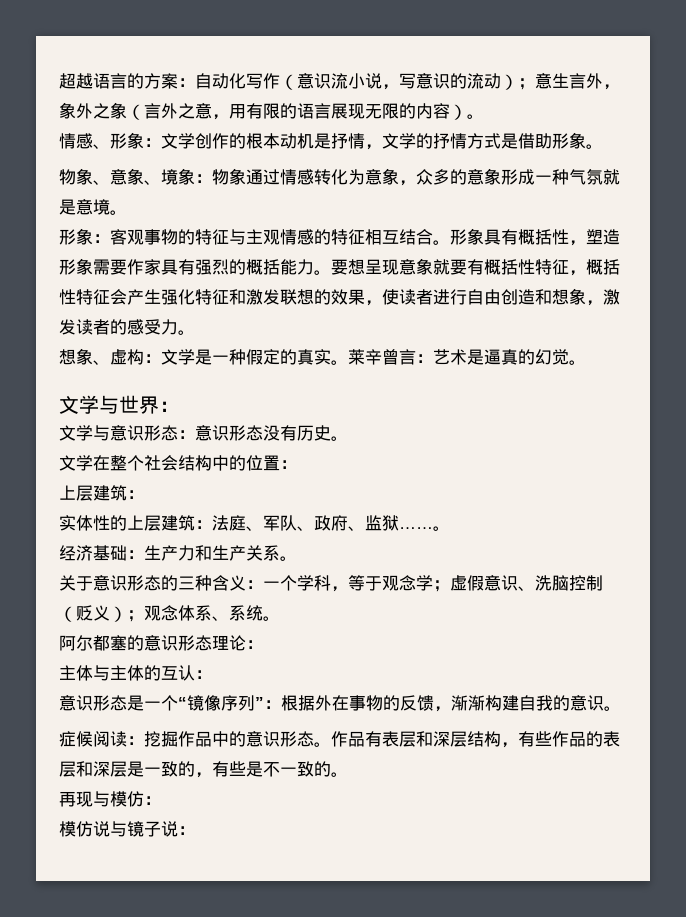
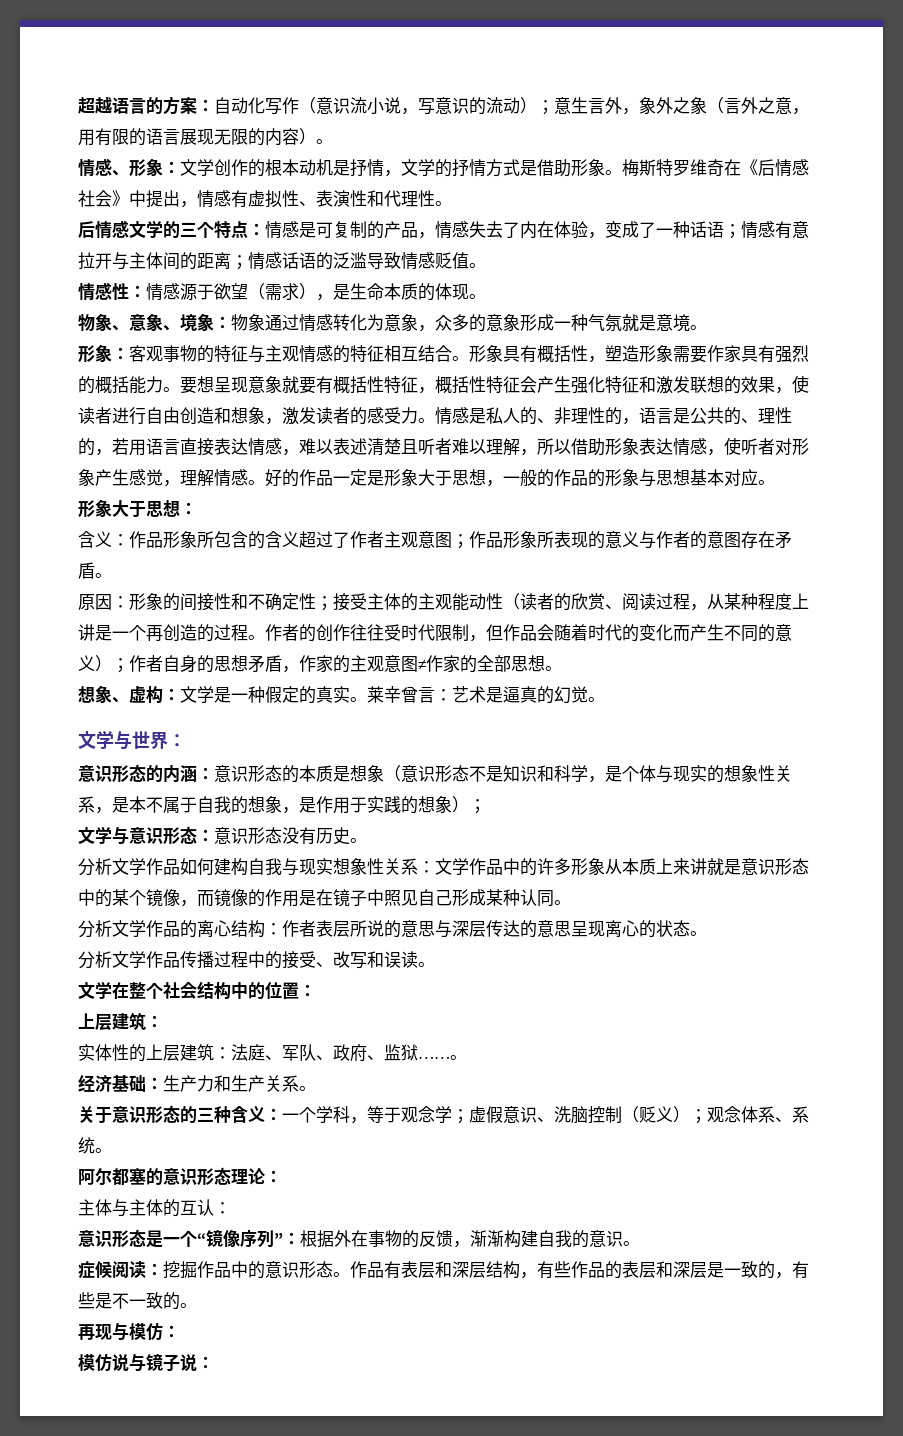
(603, 146) none -> [622,159,809,177] [78,190,452,208] [78,220,809,239] [78,252,486,270] [78,282,486,301] 梅斯特罗维奇在《后情感社会》中提出，情感有虚拟性、表演性和代理性。 // 后情感文学的三个特点：情感是可复制的产品，情感失去了内在体验，变成了一种话语；情感有意拉开与主体间的距离；情感话语的泛滥导致情感贬值。 // 情感性：情感源于欲望（需求），是生命本质的体现。
(195, 332) none -> [435,407,792,425] [78,437,809,456] [78,469,775,487] [78,499,197,518] [78,531,792,549] [78,562,112,579] [78,593,809,611] [78,624,792,642] [78,655,562,673] 情感是私人的、非理性的，语言是公共的、理性的，若用语言直接表达情感，难以表述清楚且听者难以理解，所以借助形象表达情感，使听者对形象产生感觉，理解情感。好的作品一定是形象大于思想，一般的作品的形象与思想基本对应。 // 形象大于思想： // 含义：作品形象所包含的含义超过了作者主观意图；作品形象所表现的意义与作者的意图存在矛盾。 // 原因：形象的间接性和不确定性；接受主体的主观能动性（读者的欣赏、阅读过程，从某种程度上讲是一个再创造的过程。作者的创作往往受时代限制，但作品会随着时代的变化而产生不同的意义）；作者自身的思想矛盾，作家的主观意图≠作家的全部思想。
(179, 406) none -> [78,764,792,783] [78,796,486,814] // 意识形态的内涵：意识形态的本质是想象（意识形态不是知识和科学，是个体与现实的想象性关系，是本不属于自我的想象，是作用于实践的想象）；
(348, 438) none -> [78,858,809,876] [78,889,571,907] [78,920,707,938] [78,951,435,969] // 分析文学作品如何建构自我与现实想象性关系：文学作品中的许多形象从本质上来讲就是意识形态中的某个镜像，而镜像的作用是在镜子中照见自己形成某种认同。 // 分析文学作品的离心结构：作者表层所说的意思与深层传达的意思呈现离心的状态。 // 分析文学作品传播过程中的接受、改写和误读。

